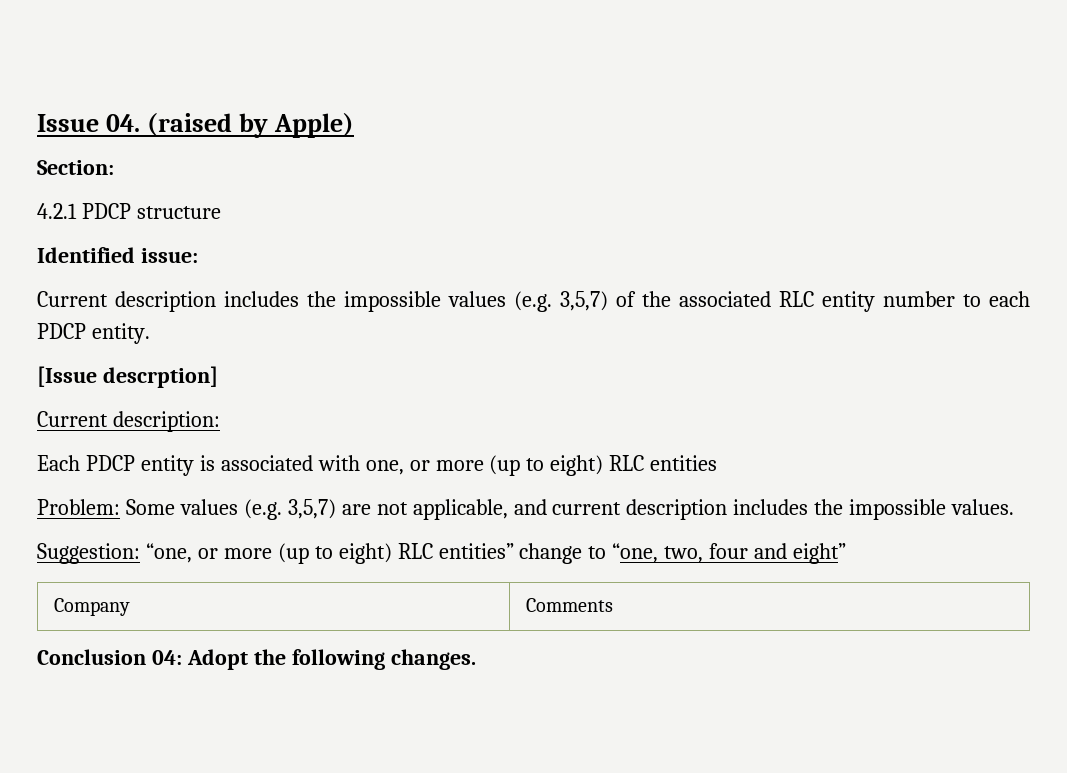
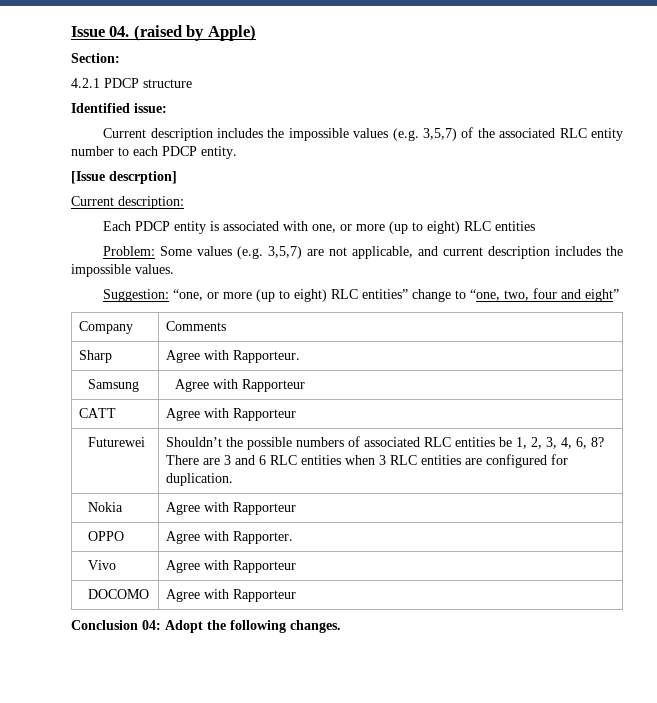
(613, 605) none -> [78,350,112,363] [165,350,300,363] [88,379,140,392] [175,379,306,392] [78,408,116,418] [165,408,296,421] [88,437,146,447] [165,436,604,450] [165,454,568,468] [165,473,233,486] [88,502,124,512] [165,502,296,515] [88,531,125,541] [165,531,293,544] [88,560,117,570] [165,560,296,573] [88,589,150,599] [165,589,296,602] // Sharp | Agree with Rapporteur. // Samsung | Agree with Rapporteur // CATT | Agree with Rapporteur // Futurewei | Shouldn’t the possible numbers of associated RLC entities be 1, 2, 3, 4, 6, 8? There are 3 and 6 RLC entities when 3 RLC entities are configured for duplication. // Nokia | Agree with Rapporteur // OPPO | Agree with Rapporter. // Vivo | Agree with Rapporteur // DOCOMO | Agree with Rapporteur

